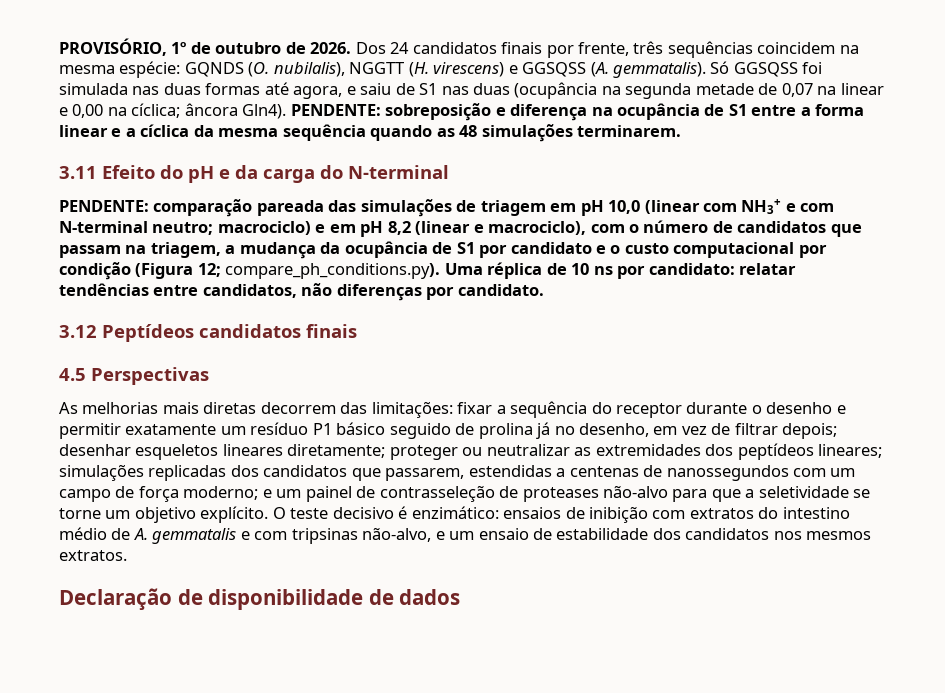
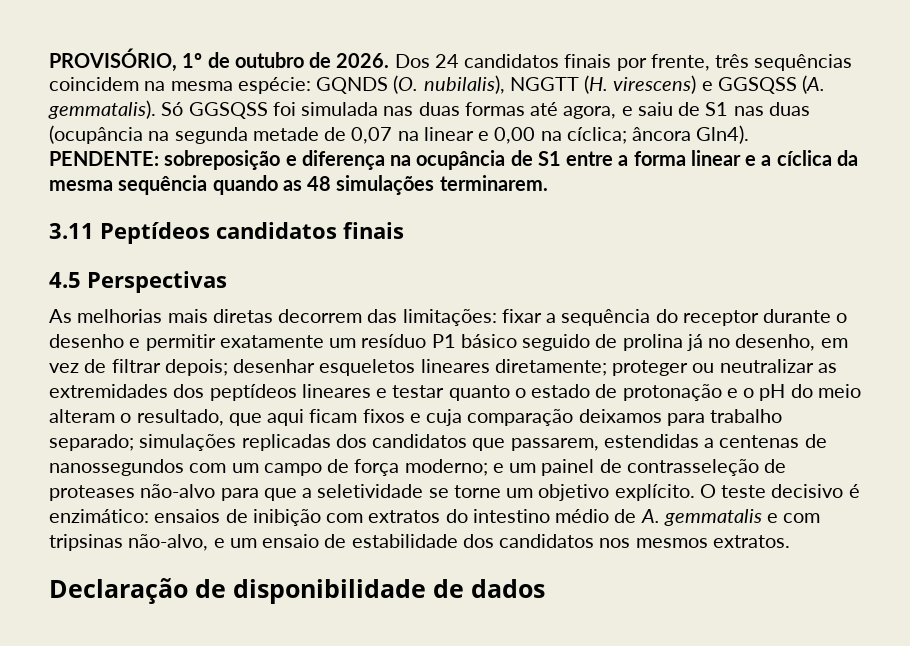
[102,165,449,183] [59,199,835,217] [59,220,862,237] [59,241,827,259] [59,262,797,280] [59,283,544,301] [59,325,97,338] Efeito do pH e da carga do N-terminal // PENDENTE: comparação pareada das simulações de triagem em pH 10,0 (linear com NH3+ e com N-terminal neutro; macrociclo) e em pH 8,2 (linear e macrociclo), com o número de candidatos que passam na triagem, a mudança da ocupância de S1 por candidato e o custo computacional por condição (Figura 12; compare_ph_conditions.py). Uma réplica de 10 ns por candidato: relatar tendências entre candidatos, não diferenças por candidato. // 3.12 -> (94, 231) none
[818,444,883,458] lineares; -> [301,384,861,401] [49,409,783,426] [49,434,134,451] lineares e testar quanto o estado de protonação e o pH do meio alteram o resultado, que aqui ficam fixos e cuja comparação deixamos para trabalho separado;

